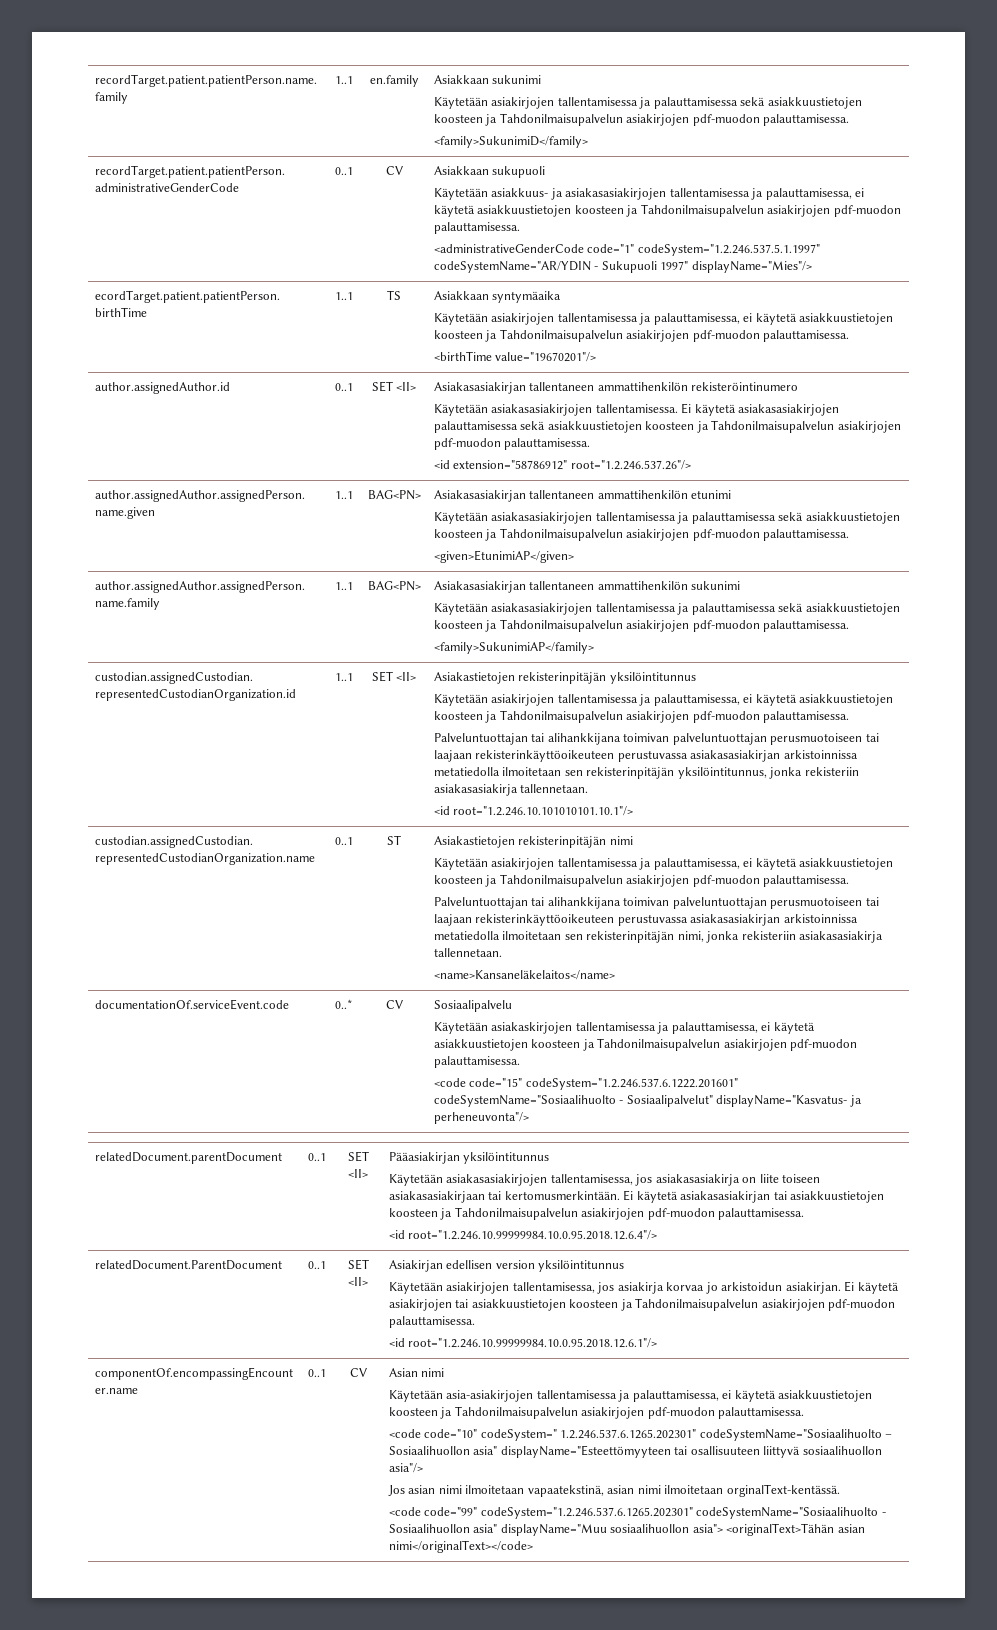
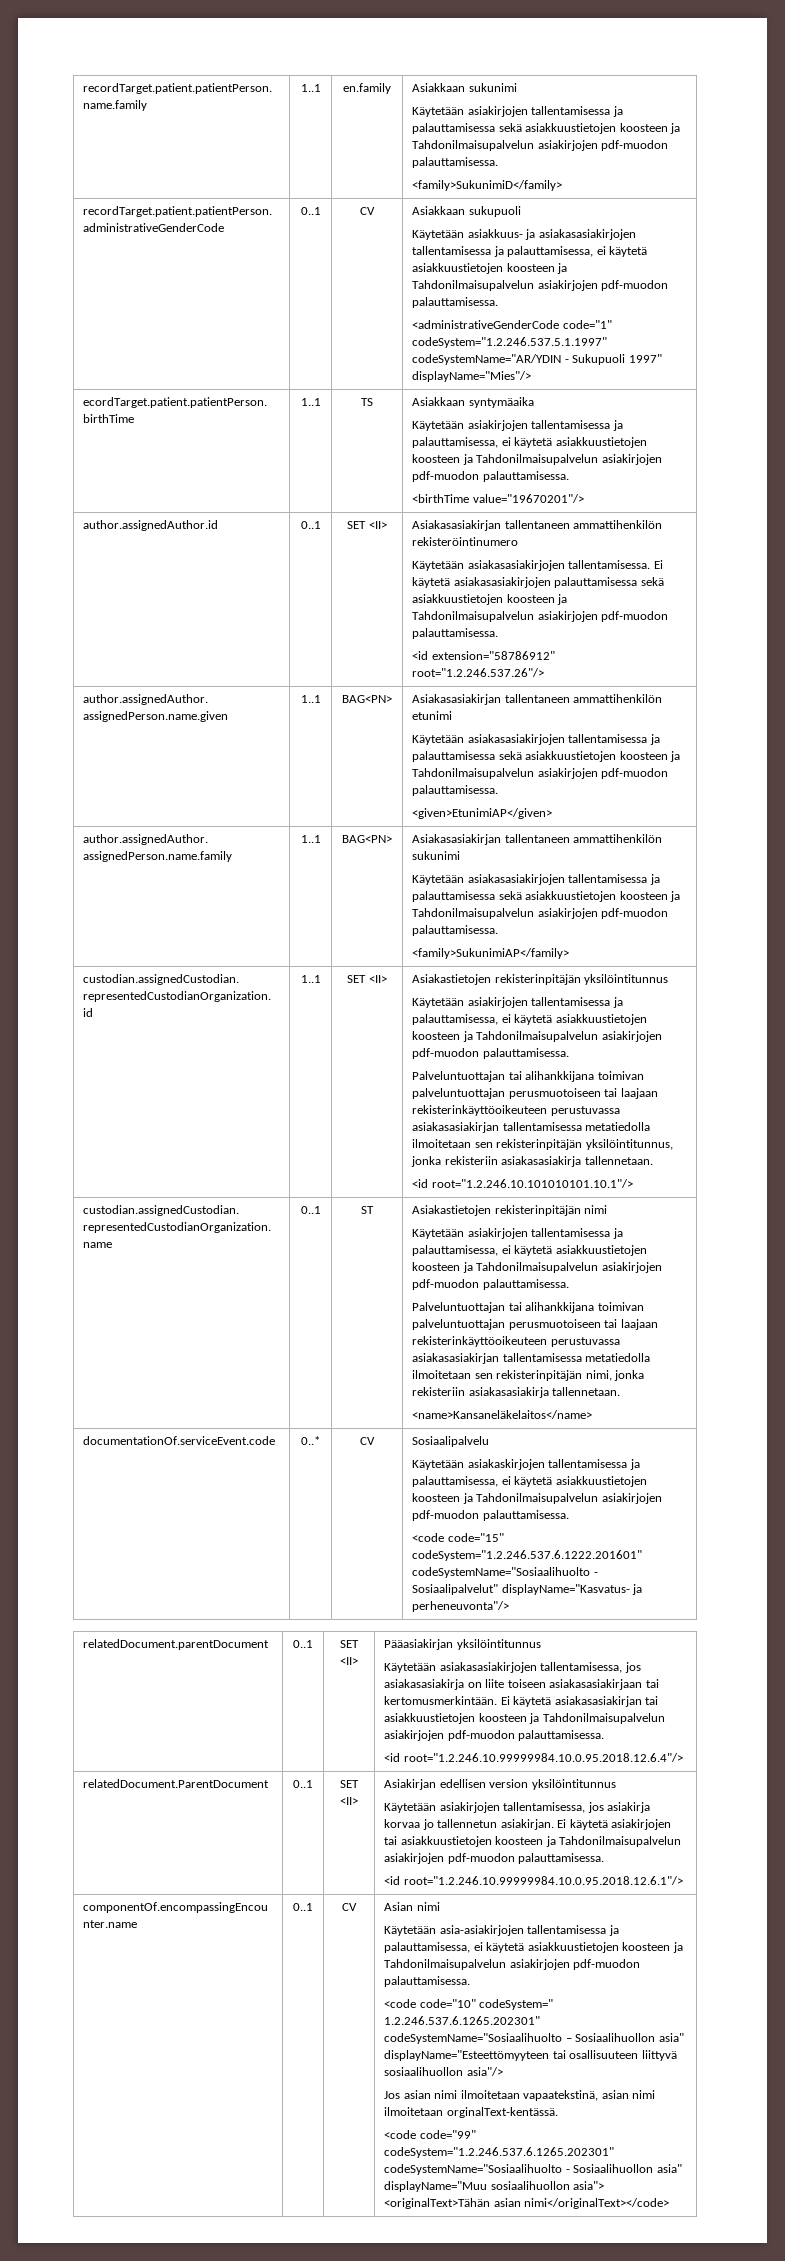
[783,750,858,759] arkistoinnissa -> [502,1122,582,1131] tallentamisessa
[783,914,858,923] arkistoinnissa -> [502,1353,582,1362] tallentamisessa
[721,1282,783,1291] arkistoidun -> [437,1819,498,1828] tallennetun

